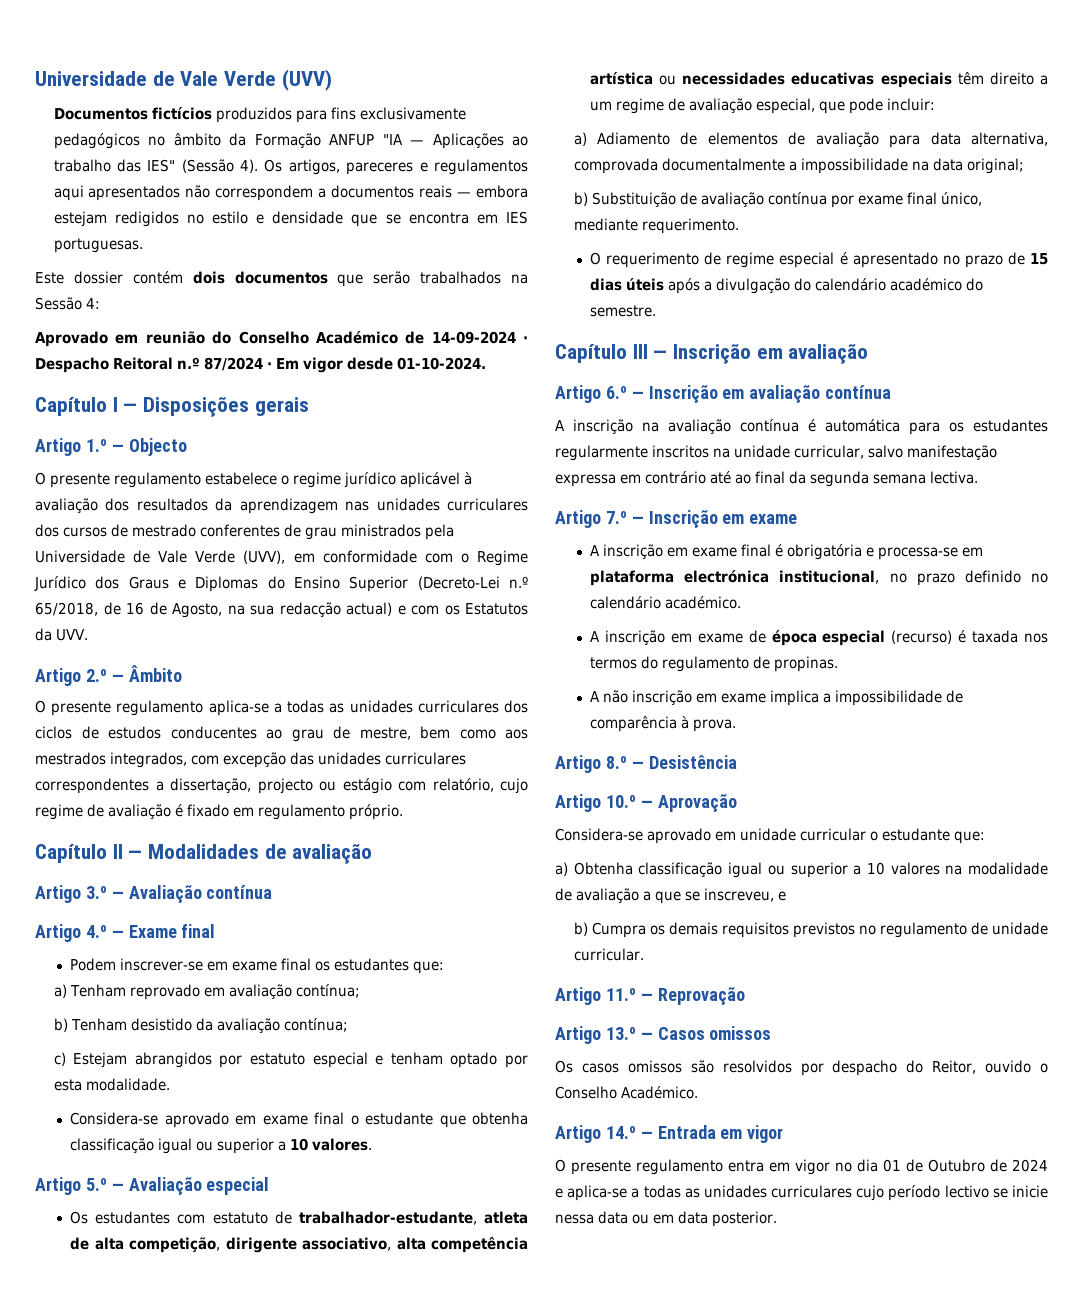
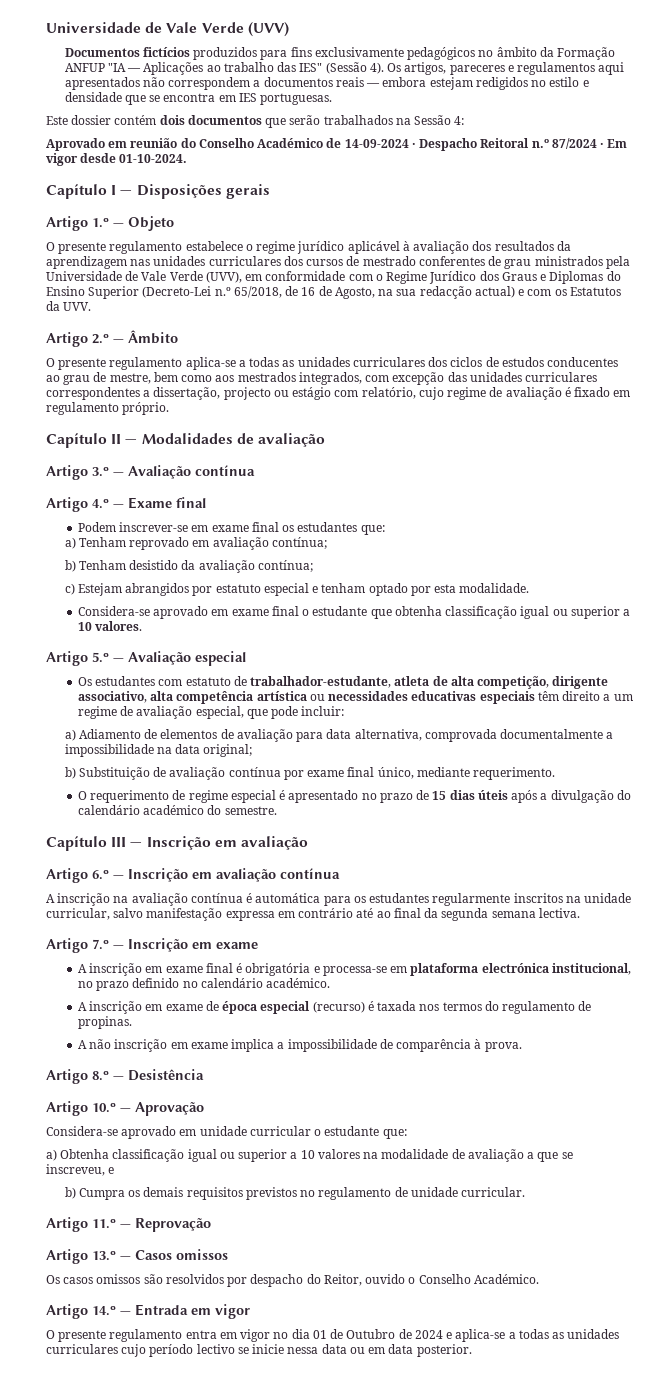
[128,438,187,456] Objecto -> [128,216,174,231] Objeto

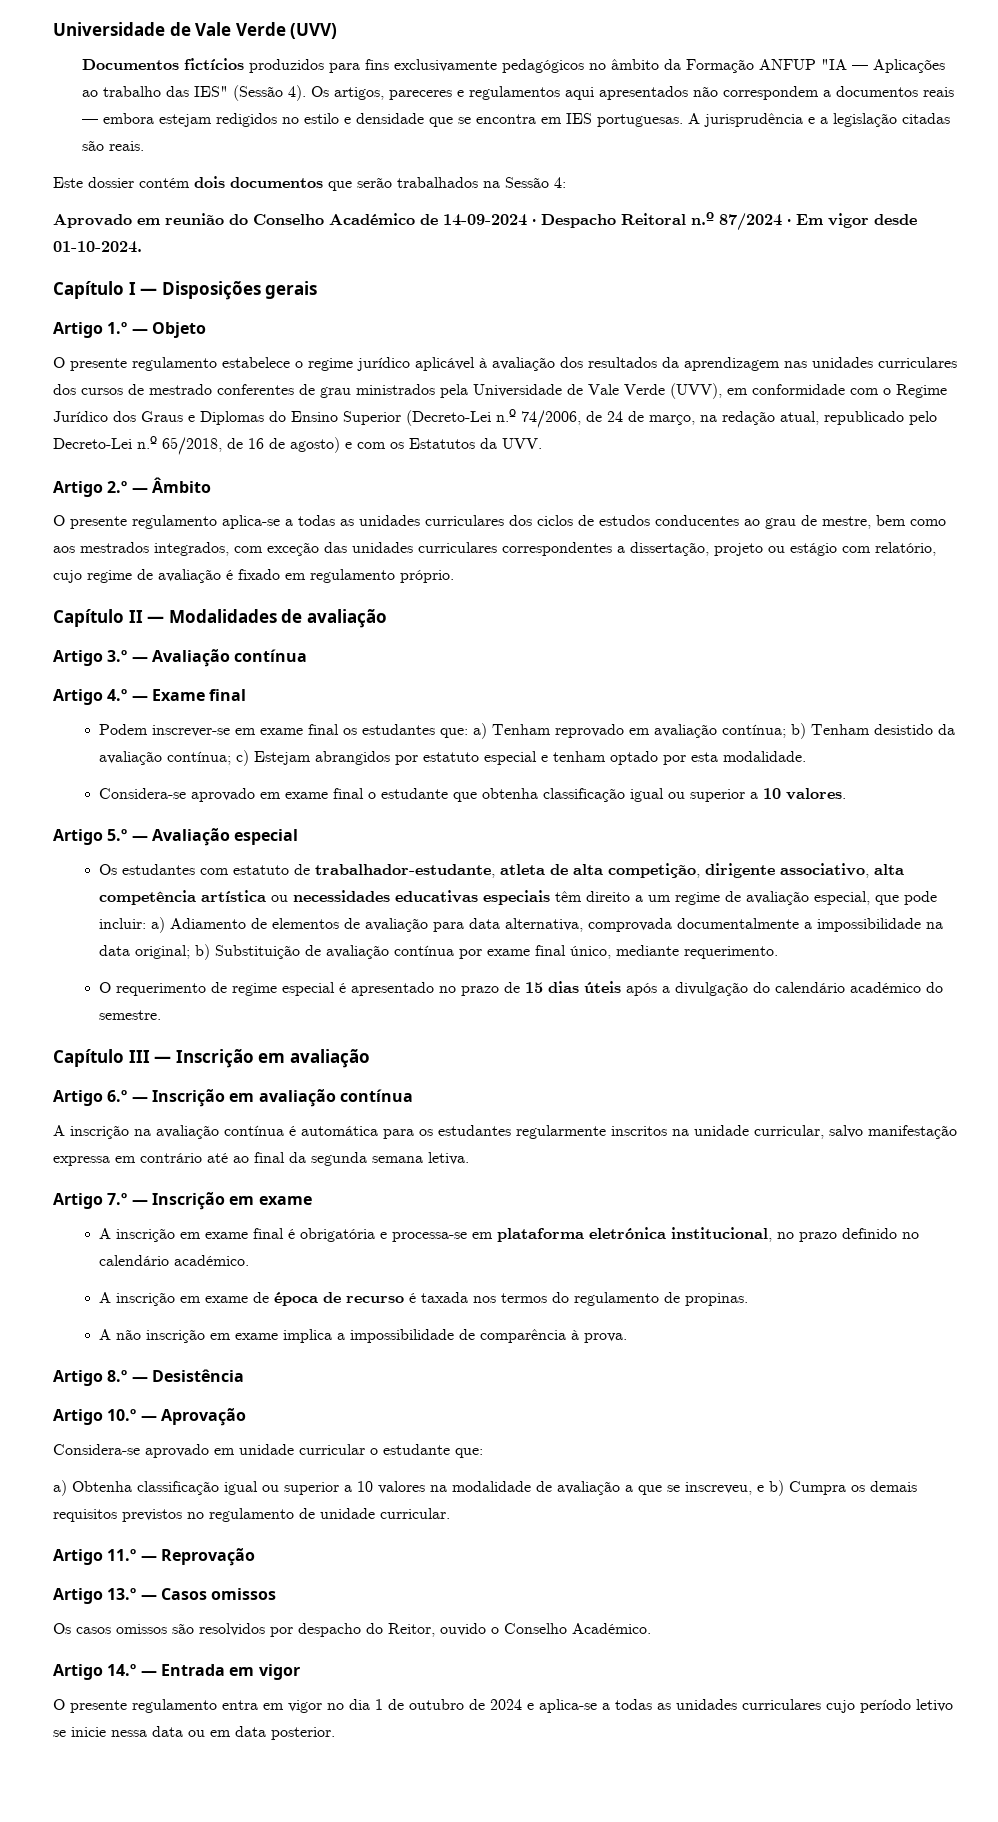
(333, 99) none -> [687,113,950,127] [81,140,144,151] A jurisprudência e a legislação citadas são reais.
[233,286,515,299] 65/2018, de 16 de Agosto, na sua redacção actual) -> [521,410,937,428] [53,436,340,455] 74/2006, de 24 de março, na redação atual, republicado pelo Decreto-Lei n.º 65/2018, de 16 de agosto)
[392,372,445,385] excepção -> [267,542,319,556] exceção
[223,387,271,400] projecto -> [714,543,763,556] projeto
(385, 530) // -> (469, 733) none
(327, 543) // -> (787, 731) none
(313, 566) // -> (232, 758) none
(345, 711) // -> (147, 923) none
(253, 750) // -> (191, 952) none
[538,908,580,918] lectiva. -> [428,1152,469,1165] letiva.
[481,963,549,973] electrónica -> [589,1227,667,1239] eletrónica
[260,1001,365,1014] especial (recurso) -> [323,1292,405,1303] de recurso
(115, 1170) // -> (764, 1488) none
[312,1329,396,1339] 01 de Outubro -> [375,1699,464,1710] 1 de outubro
[196,1344,235,1354] lectivo -> [916,1699,953,1712] letivo

